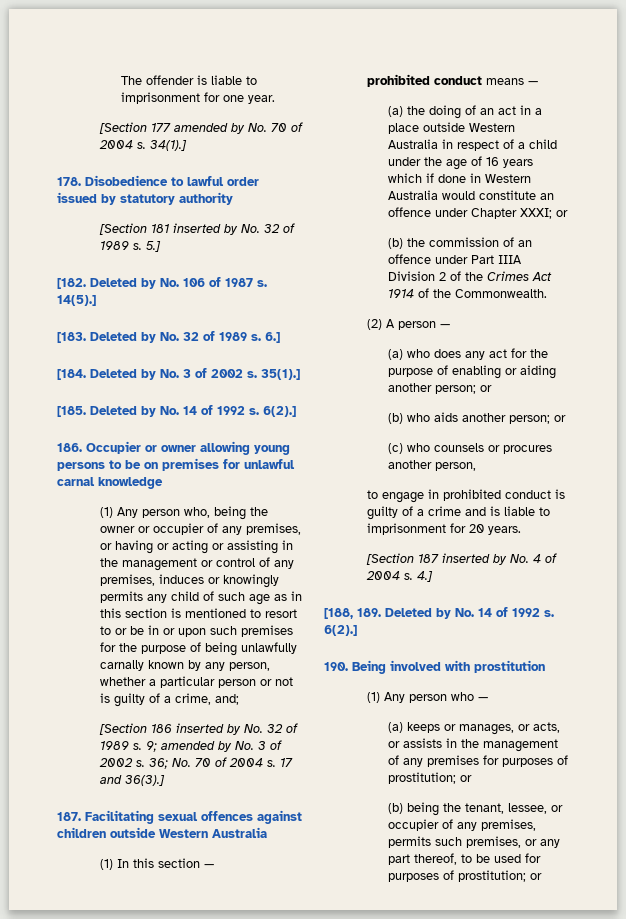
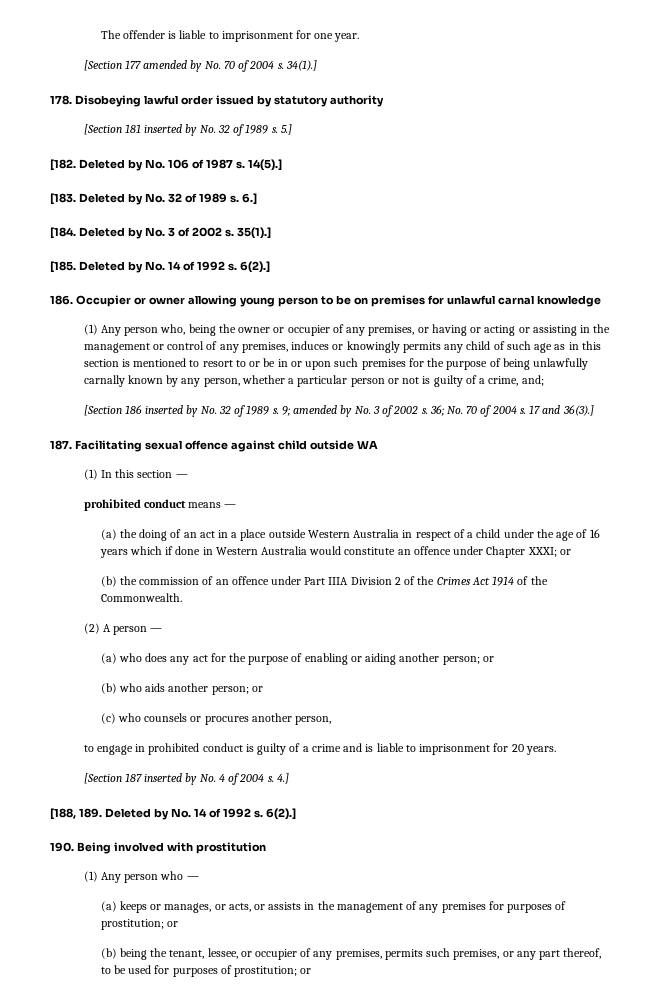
[85,175,184,186] Disobedience to -> [74,95,141,107] Disobeying
[57,462,105,471] persons -> [277,297,318,307] person
[201,810,302,824] [57,827,267,838] offences against children outside Western Australia -> [184,440,378,452] offence against child outside WA

